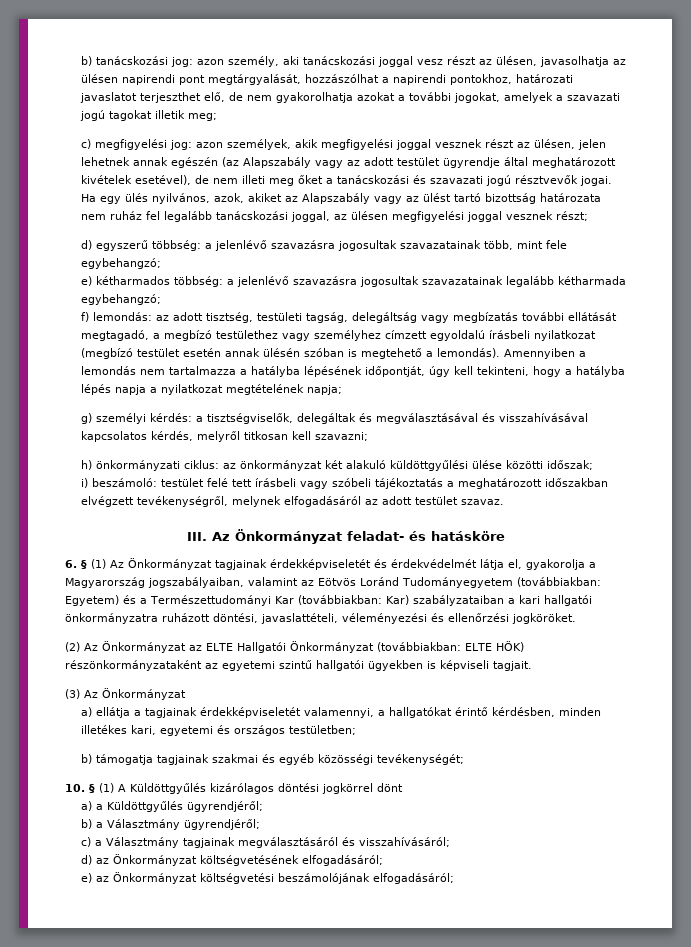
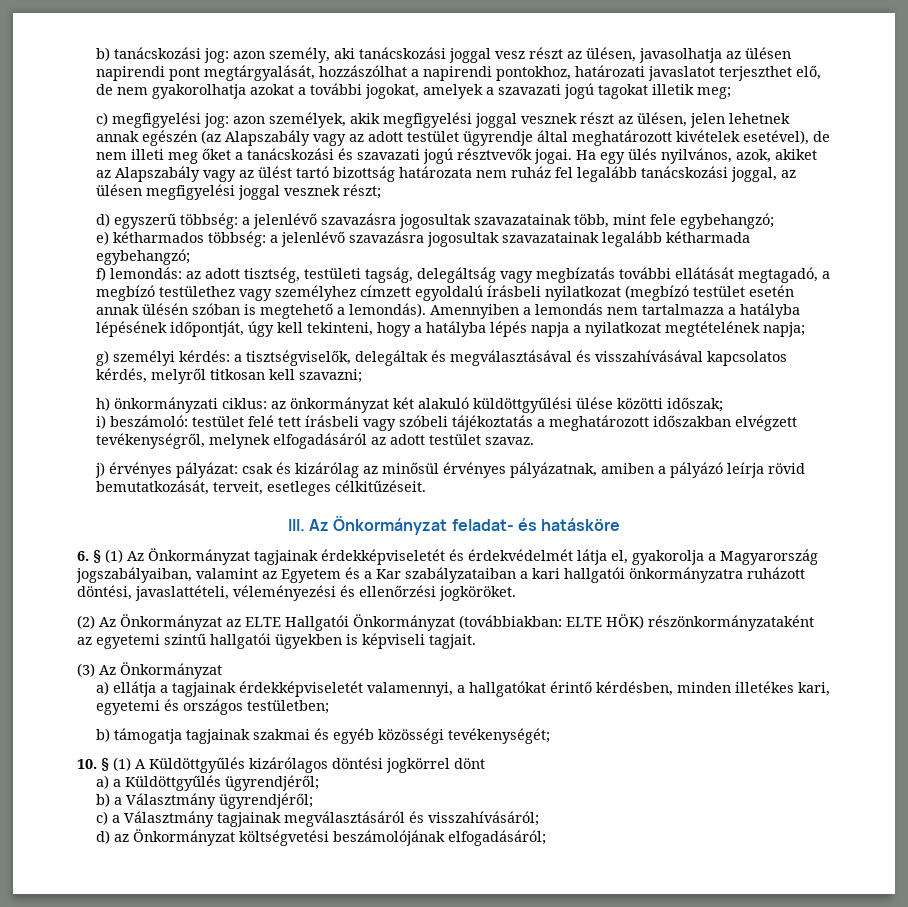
(504, 502) none -> [95,462,806,478] [96,480,427,496] // j) érvényes pályázat: csak és kizárólag az minősül érvényes pályázatnak, amiben a pályázó leírja rövid bemutatkozását, terveit, esetleges célkitűzéseit.
[318,577,601,588] [65,595,409,606] Eötvös Loránd Tudományegyetem (továbbiakban: Egyetem) és a Természettudományi Kar (továbbiakban: Kar) -> [281,567,401,583] Egyetem és a Kar
[199,855,383,866] [80,872,197,884] költségvetésének elfogadásáról; // e) az Önkormányzat -> (236, 837) none

